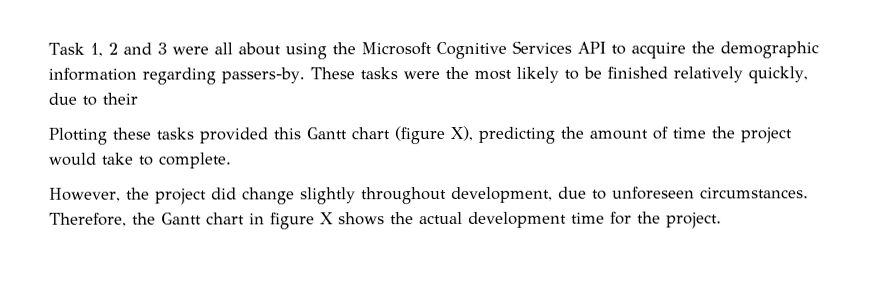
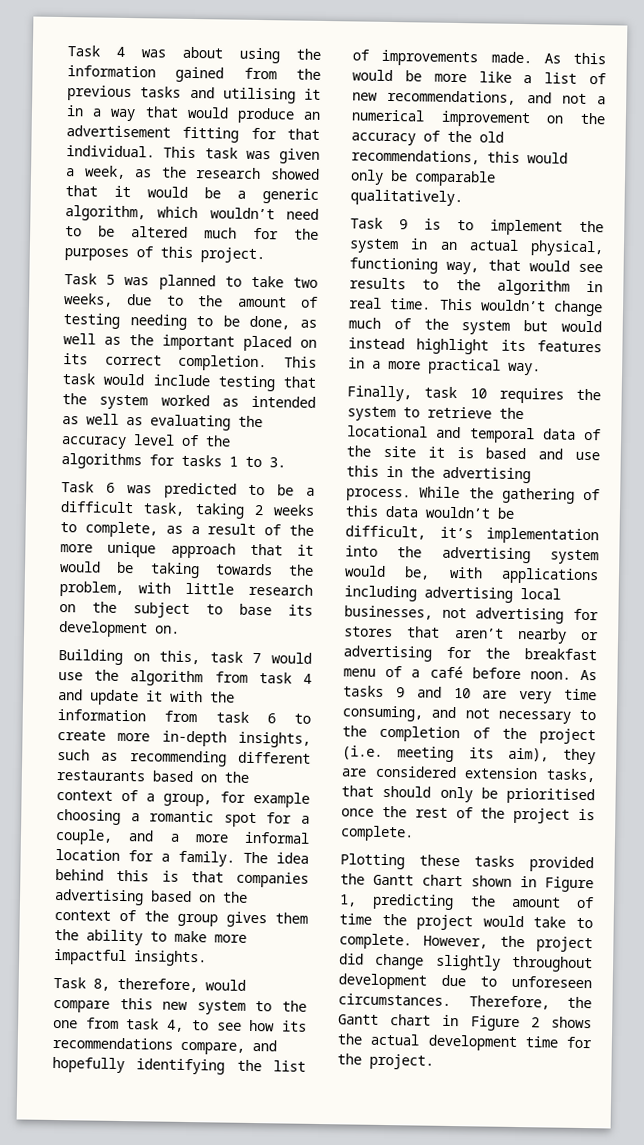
[48,40,819,60] [48,66,808,85] [48,92,138,106] Task 1, 2 and 3 were all about using the Microsoft Cognitive Services API to acquire the demographic information regarding passers-by. These tasks were the most likely to be finished relatively quickly, due to their -> [67,45,321,64] [67,65,321,83] [67,85,321,104] [66,105,320,124] [66,125,320,143] [66,145,320,164] [65,165,320,180] [65,185,319,204] [65,205,319,222] [65,225,319,240] [64,246,265,264] [64,273,318,291] [64,293,318,308] [63,313,317,330] [63,333,317,352] [63,353,317,372] [62,373,316,392] [62,393,316,410] [62,413,263,431] [61,434,231,450] [61,453,286,470] [61,481,315,499] [60,501,315,519] [60,521,314,538] [60,541,314,559] [59,561,314,579] [59,581,313,597] [59,601,313,618] [59,621,180,638] [58,649,312,665] [58,669,312,687] [58,689,235,706] [57,709,311,724] [57,730,311,748] [57,749,311,767] [56,769,249,783] [56,789,310,808] [56,808,310,828] [55,828,310,845] [55,848,309,867] [55,868,309,888] [54,888,248,906] [54,909,308,928] [54,928,247,946] [54,948,207,967] [53,976,246,993] [53,997,307,1015] [53,1017,307,1032] [52,1036,277,1055] [52,1056,306,1075] [352,49,606,67] [352,69,606,85] [352,89,606,105] [351,109,606,128] [351,130,504,146] [351,149,568,165] [350,169,496,187] [350,189,463,207] [350,217,604,236] [349,238,604,257] [349,257,603,275] [349,277,603,296] [349,297,603,317] [348,317,602,335] [348,337,602,355] [348,357,541,376] [347,385,601,404] [347,406,524,422] [347,425,601,444] [346,445,600,461] [346,465,531,484] [346,486,600,504] [345,505,515,519] [345,525,599,545] [345,545,599,565] [344,565,599,585] [344,585,561,603] [344,605,599,624] [344,626,599,644] [343,645,597,662] [343,665,597,681] [343,685,597,704] [342,705,596,724] [342,725,596,745] [342,745,596,765] [341,765,596,783] [341,785,595,805] [341,805,595,824] [340,825,414,842] Task 4 was about using the information gained from the previous tasks and utilising it in a way that would produce an advertisement fitting for that individual. This task was given a week, as the research showed that it would be a generic algorithm, which wouldn’t need to be altered much for the purposes of this project. // Task 5 was planned to take two weeks, due to the amount of testing needing to be done, as well as the important placed on its correct completion. This task would include testing that the system worked as intended as well as evaluating the accuracy level of the algorithms for tasks 1 to 3. // Task 6 was predicted to be a difficult task, taking 2 weeks to complete, as a result of the more unique approach that it would be taking towards the problem, with little research on the subject to base its development on. // Building on this, task 7 would use the algorithm from task 4 and update it with the information from task 6 to create more in-depth insights, such as recommending different restaurants based on the context of a group, for example choosing a romantic spot for a couple, and a more informal location for a family. The idea behind this is that companies advertising based on the context of the group gives them the ability to make more impactful insights. // Task 8, therefore, would compare this new system to the one from task 4, to see how its recommendations compare, and hopefully identifying the list of improvements made. As this would be more like a list of new recommendations, and not a numerical improvement on the accuracy of the old recommendations, this would only be comparable qualitatively. // Task 9 is to implement the system in an actual physical, functioning way, that would see results to the algorithm in real time. This wouldn’t change much of the system but would instead highlight its features in a more practical way. // Finally, task 10 requires the system to retrieve the locational and temporal data of the site it is based and use this in the advertising process. While the gathering of this data wouldn’t be difficult, it’s implementation into the advertising system would be, with applications including advertising local businesses, not advertising for stores that aren’t nearby or advertising for the breakfast menu of a café before noon. As tasks 9 and 10 are very time consuming, and not necessary to the completion of the project (i.e. meeting its aim), they are considered extension tasks, that should only be prioritised once the rest of the project is complete.
[273,125,473,145] this Gantt chart (figure X), -> [340,873,594,893] [339,894,357,907] the Gantt chart shown in Figure 1,
(232, 160) // -> (412, 941) none
[451,186,553,203] development, -> [338,973,427,990] development
[270,212,334,230] figure X -> [470,1015,540,1032] Figure 2

